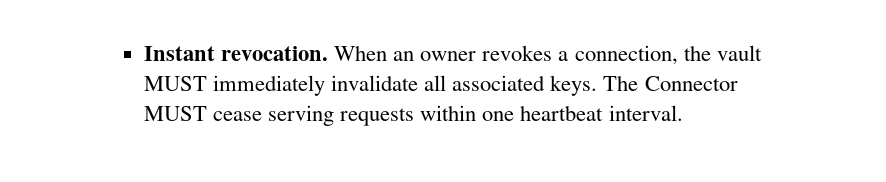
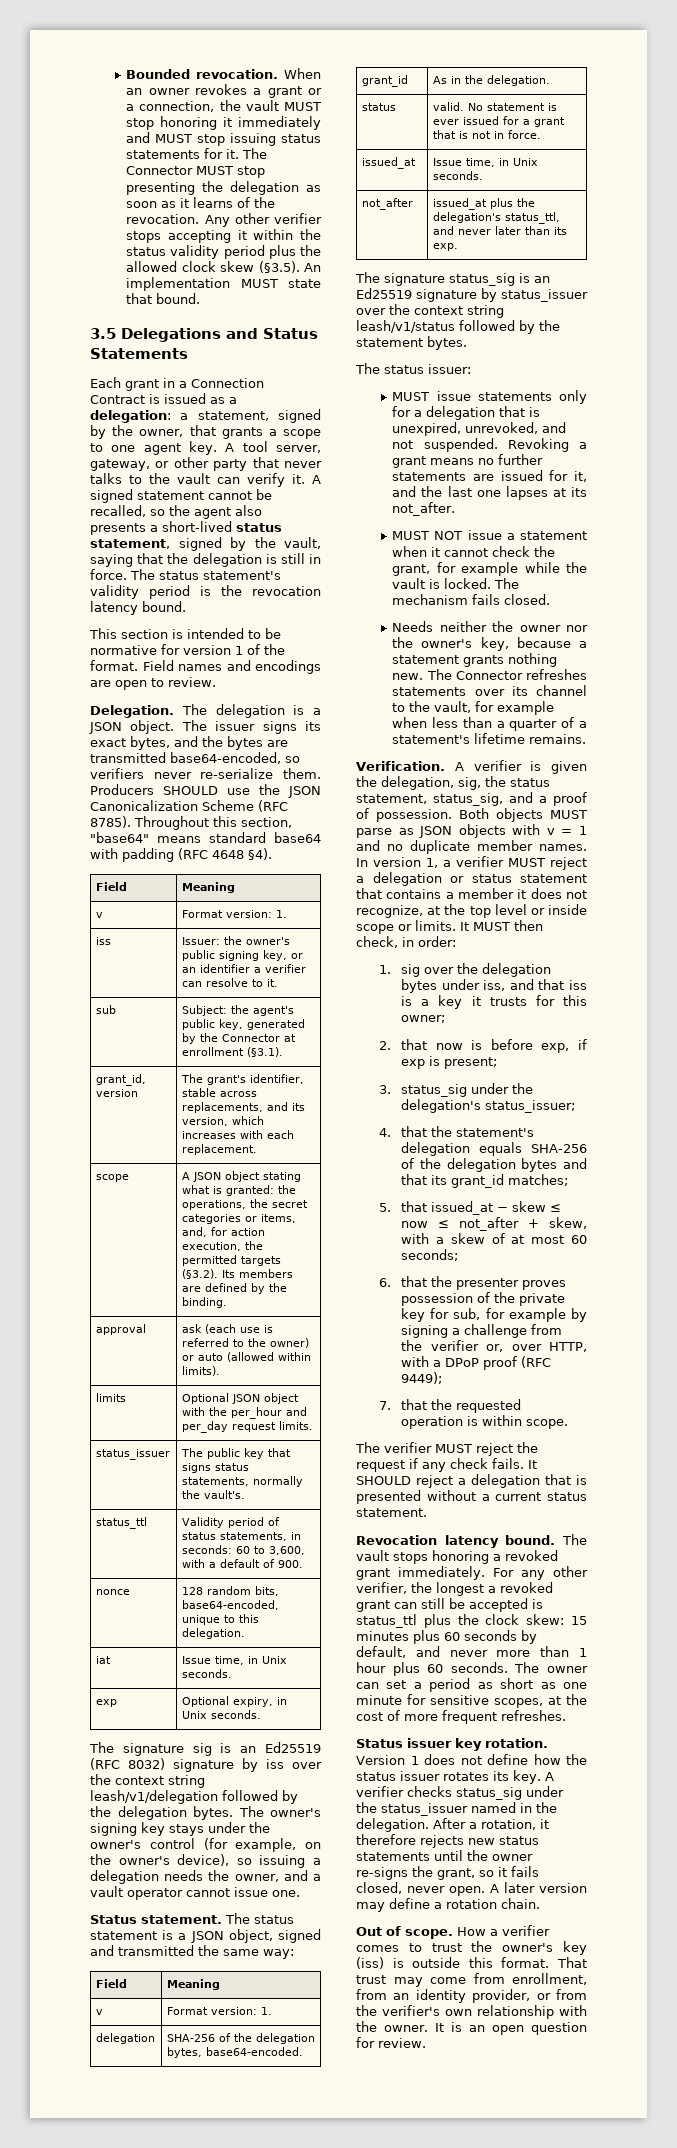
[144,46,216,61] Instant -> [126,69,191,79] Bounded
(569, 56) none -> [267,86,322,98] [126,104,135,111] grant or a
[213,75,738,96] [144,105,683,126] immediately invalidate all associated keys. The Connector MUST cease serving requests within one heartbeat interval. -> [126,116,321,130] [126,132,321,146] [126,148,268,159] [126,166,266,178] [126,181,321,195] [126,197,276,208] [126,213,322,227] [126,229,321,243] [126,245,321,259] [126,261,321,273] [126,277,321,291] [126,293,201,304] [90,328,318,342] [90,348,188,359] [90,377,264,391] [90,393,237,404] [90,409,321,423] [90,425,321,439] [90,441,321,455] [90,457,322,471] [90,473,321,487] [90,489,272,503] [90,505,262,519] [90,521,282,535] [90,537,321,551] [90,553,321,567] [90,569,281,580] [90,585,321,599] [90,601,186,615] [89,628,281,639] [90,644,285,655] [90,660,321,674] [90,677,216,690] [90,704,321,718] [89,720,321,734] [90,736,288,750] [90,752,300,764] [90,768,321,779] [90,784,321,798] [90,800,288,812] [90,816,292,830] [90,832,321,843] [90,848,272,862] [95,882,127,891] [181,882,235,893] [95,912,103,918] [181,910,287,918] [95,937,111,945] [181,936,290,945] [181,950,303,961] [181,964,306,973] [181,978,278,987] [95,1005,116,1014] [181,1005,294,1016] [181,1019,305,1030] [181,1033,296,1044] [181,1047,283,1057] [95,1074,146,1086] [95,1089,138,1097] [180,1074,304,1085] [181,1088,257,1097] [181,1102,305,1113] [181,1116,264,1126] [181,1130,294,1139] [181,1144,257,1155] [95,1174,129,1182] [181,1171,301,1182] [181,1185,296,1196] [181,1199,308,1210] [181,1214,296,1224] [181,1227,265,1237] [181,1241,263,1251] [181,1255,281,1266] [181,1269,293,1279] [181,1283,287,1294] [181,1297,227,1308] [95,1324,146,1335] [181,1324,273,1334] [181,1338,309,1348] [181,1352,311,1362] [181,1366,220,1376] [95,1393,126,1402] [181,1393,299,1404] [181,1407,307,1419] [181,1421,313,1433] [95,1449,170,1460] [180,1448,291,1459] [181,1463,249,1473] [181,1476,303,1487] [181,1490,245,1499] [95,1517,147,1529] [181,1517,280,1528] [181,1532,301,1541] [181,1545,305,1555] [181,1559,303,1568] [95,1589,130,1595] [181,1586,279,1596] [181,1600,279,1610] [181,1614,259,1625] [181,1628,245,1639] [95,1656,111,1664] [181,1656,287,1665] [181,1669,232,1678] [95,1699,117,1707] [181,1696,287,1707] [181,1710,261,1719] [89,1742,321,1756] [90,1758,322,1772] [90,1774,205,1788] [90,1790,298,1804] [90,1806,321,1820] [90,1822,270,1836] [90,1838,321,1852] [90,1854,321,1868] [90,1870,321,1884] [90,1886,300,1900] [90,1913,294,1924] [90,1929,321,1943] [90,1945,294,1959] [95,1979,127,1988] [166,1979,220,1990] [95,2009,103,2015] [166,2007,272,2015] [95,2033,155,2044] [166,2033,315,2044] [166,2047,303,2058] [361,75,408,87] [432,75,550,86] [361,103,396,111] [432,102,557,111] [432,116,565,127] [432,130,541,139] [361,157,416,169] [432,158,538,167] [432,171,483,180] [361,198,413,210] [432,198,535,210] [432,212,560,224] [432,226,567,235] [432,243,458,251] [355,272,550,286] [356,288,588,302] [356,304,504,318] [356,320,560,334] [356,336,467,350] [355,363,471,374] [392,390,587,404] [392,406,541,420] [392,422,567,436] [392,438,587,452] [392,454,544,468] [392,470,587,482] [392,486,587,500] [392,502,456,516] [392,530,587,540] [392,546,556,557] [392,562,587,576] [392,578,520,589] [392,594,551,605] [392,621,588,632] [392,637,587,651] [392,653,558,667] [392,669,587,680] [392,685,587,696] [392,701,555,715] [392,717,587,731] [392,733,587,744] [356,760,587,774] [356,776,550,790] [356,792,587,806] [356,808,587,822] [356,824,587,838] [356,840,587,854] [356,856,587,870] [356,872,587,886] [356,888,587,899] [356,904,587,918] [356,920,543,934] [356,936,456,948] [378,963,552,977] [401,979,587,993] [401,995,587,1009] [401,1015,446,1023] [378,1039,587,1053] [401,1056,498,1069] [378,1083,534,1097] [401,1099,576,1113] [378,1126,535,1137] [401,1142,587,1156] [401,1158,587,1172] [401,1174,569,1188] [378,1201,562,1215] [401,1217,587,1231] [401,1233,587,1244] [401,1249,459,1261] [378,1276,567,1290] [401,1292,566,1306] [401,1308,587,1322] [401,1324,563,1338] [401,1340,587,1352] [401,1356,552,1370] [401,1372,443,1384] [378,1399,522,1413] [401,1415,569,1429] [355,1442,538,1456] [356,1458,537,1472] [356,1474,587,1488] [356,1490,587,1504] [356,1508,427,1517] [356,1534,587,1548] [356,1550,558,1564] [356,1566,588,1580] [356,1582,553,1596] [356,1598,543,1612] [356,1614,587,1628] [356,1630,537,1644] [356,1646,587,1658] [356,1662,588,1676] [356,1678,587,1692] [356,1694,587,1708] [356,1710,566,1724] [356,1738,548,1751] [356,1754,587,1765] [356,1770,554,1784] [356,1786,564,1800] [356,1802,557,1816] [356,1818,549,1832] [356,1834,539,1848] [356,1850,533,1861] [356,1866,539,1880] [356,1882,587,1896] [356,1898,540,1912] [356,1925,550,1939] [356,1941,587,1955] [356,1957,587,1969] [356,1973,587,1987] [356,1989,587,2003] [356,2005,587,2019] [356,2021,587,2035] [356,2037,426,2048] stop honoring it immediately and MUST stop issuing status statements for it. The Connector MUST stop presenting the delegation as soon as it learns of the revocation. Any other verifier stops accepting it within the status validity period plus the allowed clock skew (§3.5). An implementation MUST state that bound. // 3.5 Delegations and Status Statements // Each grant in a Connection Contract is issued as a delegation: a statement, signed by the owner, that grants a scope to one agent key. A tool server, gateway, or other party that never talks to the vault can verify it. A signed statement cannot be recalled, so the agent also presents a short-lived status statement, signed by the vault, saying that the delegation is still in force. The status statement's validity period is the revocation latency bound. // This section is intended to be normative for version 1 of the format. Field names and encodings are open to review. // Delegation. The delegation is a JSON object. The issuer signs its exact bytes, and the bytes are transmitted base64-encoded, so verifiers never re-serialize them. Producers SHOULD use the JSON Canonicalization Scheme (RFC 8785). Throughout this section, "base64" means standard base64 with padding (RFC 4648 §4). // Field | Meaning // v | Format version: 1. // iss | Issuer: the owner's public signing key, or an identifier a verifier can resolve to it. // sub | Subject: the agent's public key, generated by the Connector at enrollment (§3.1). // grant_id, version | The grant's identifier, stable across replacements, and its version, which increases with each replacement. // scope | A JSON object stating what is granted: the operations, the secret categories or items, and, for action execution, the permitted targets (§3.2). Its members are defined by the binding. // approval | ask (each use is referred to the owner) or auto (allowed within limits). // limits | Optional JSON object with the per_hour and per_day request limits. // status_issuer | The public key that signs status statements, normally the vault's. // status_ttl | Validity period of status statements, in seconds: 60 to 3,600, with a default of 900. // nonce | 128 random bits, base64-encoded, unique to this delegation. // iat | Issue time, in Unix seconds. // exp | Optional expiry, in Unix seconds. // The signature sig is an Ed25519 (RFC 8032) signature by iss over the context string leash/v1/delegation followed by the delegation bytes. The owner's signing key stays under the owner's control (for example, on the owner's device), so issuing a delegation needs the owner, and a vault operator cannot issue one. // Status statement. The status statement is a JSON object, signed and transmitted the same way: // Field | Meaning // v | Format version: 1. // delegation | SHA-256 of the delegation bytes, base64-encoded. // grant_id | As in the delegation. // status | valid. No statement is ever issued for a grant that is not in force. // issued_at | Issue time, in Unix seconds. // not_after | issued_at plus the delegation's status_ttl, and never later than its exp. // The signature status_sig is an Ed25519 signature by status_issuer over the context string leash/v1/status followed by the statement bytes. // The status issuer: // MUST issue statements only for a delegation that is unexpired, unrevoked, and not suspended. Revoking a grant means no further statements are issued for it, and the last one lapses at its not_after. // MUST NOT issue a statement when it cannot check the grant, for example while the vault is locked. The mechanism fails closed. // Needs neither the owner nor the owner's key, because a statement grants nothing new. The Connector refreshes statements over its channel to the vault, for example when less than a quarter of a statement's lifetime remains. // Verification. A verifier is given the delegation, sig, the status statement, status_sig, and a proof of possession. Both objects MUST parse as JSON objects with v = 1 and no duplicate member names. In version 1, a verifier MUST reject a delegation or status statement that contains a member it does not recognize, at the top level or inside scope or limits. It MUST then check, in order: // 1. sig over the delegation bytes under iss, and that iss is a key it trusts for this owner; // 2. that now is before exp, if exp is present; // 3. status_sig under the delegation's status_issuer; // 4. that the statement's delegation equals SHA-256 of the delegation bytes and that its grant_id matches; // 5. that issued_at − skew ≤ now ≤ not_after + skew, with a skew of at most 60 seconds; // 6. that the presenter proves possession of the private key for sub, for example by signing a challenge from the verifier or, over HTTP, with a DPoP proof (RFC 9449); // 7. that the requested operation is within scope. // The verifier MUST reject the request if any check fails. It SHOULD reject a delegation that is presented without a current status statement. // Revocation latency bound. The vault stops honoring a revoked grant immediately. For any other verifier, the longest a revoked grant can still be accepted is status_ttl plus the clock skew: 15 minutes plus 60 seconds by default, and never more than 1 hour plus 60 seconds. The owner can set a period as short as one minute for sensitive scopes, at the cost of more frequent refreshes. // Status issuer key rotation. Version 1 does not define how the status issuer rotates its key. A verifier checks status_sig under the status_issuer named in the delegation. After a rotation, it therefore rejects new status statements until the owner re-signs the grant, so it fails closed, never open. A later version may define a rotation chain. // Out of scope. How a verifier comes to trust the owner's key (iss) is outside this format. That trust may come from enrollment, from an identity provider, or from the verifier's own relationship with the owner. It is an open question for review.

